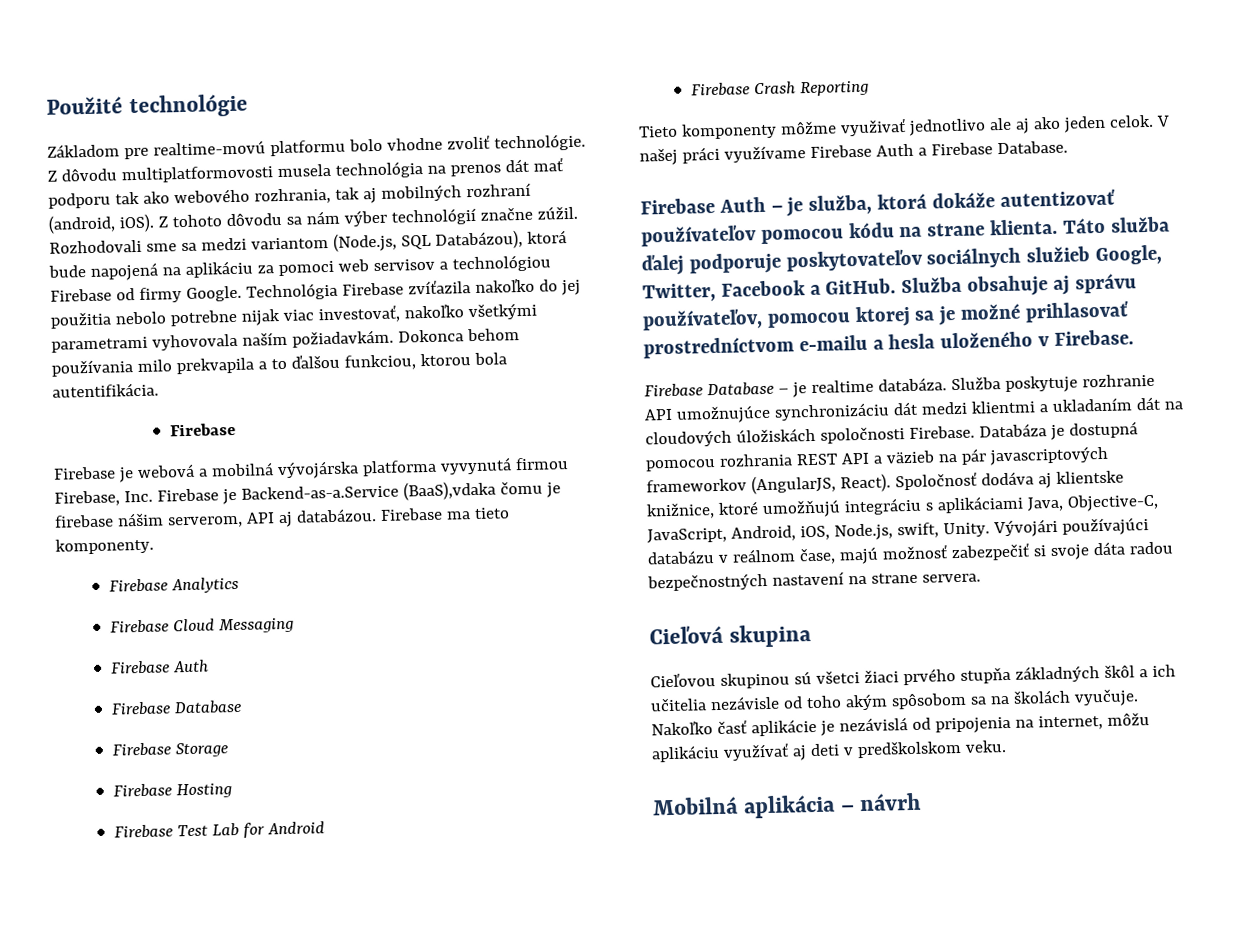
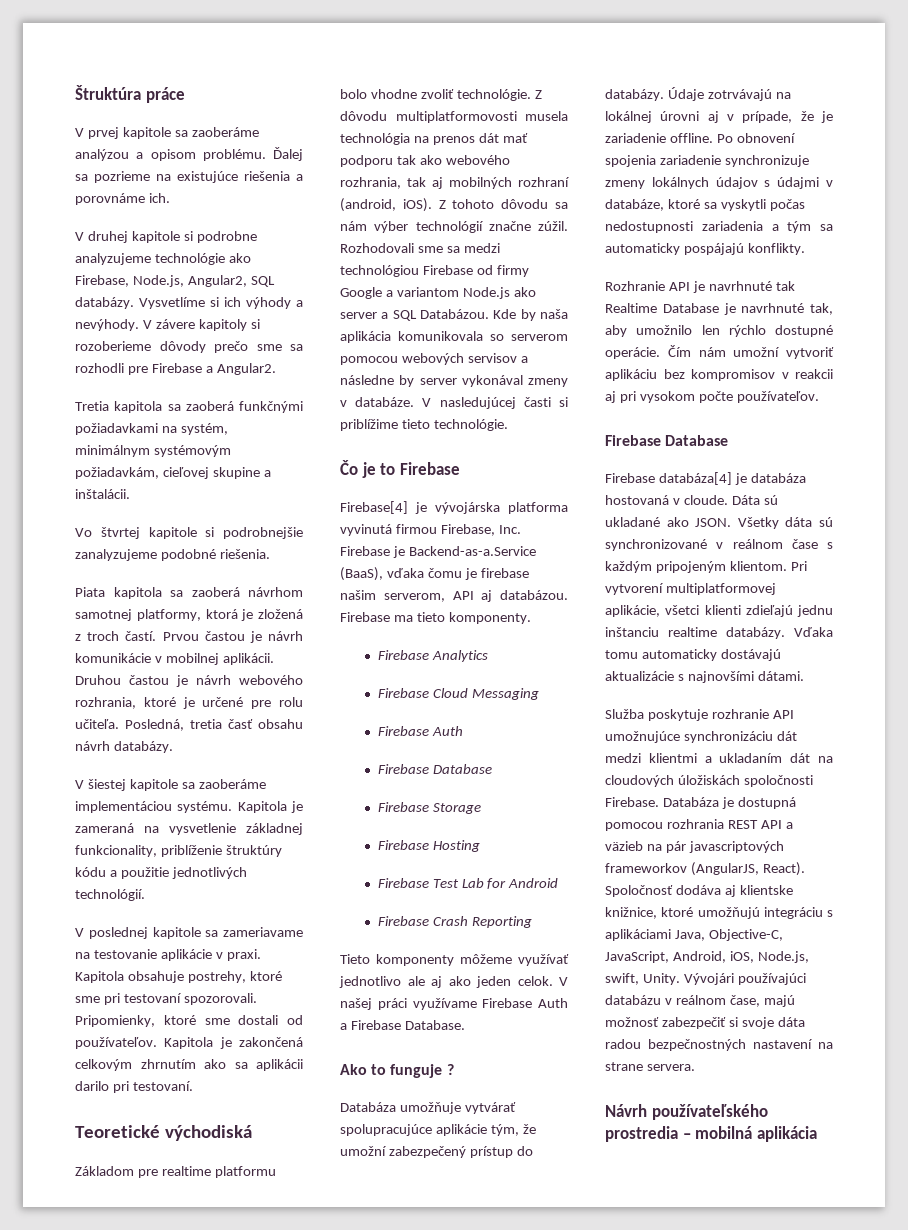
[46,93,248,119] Použité technológie -> [75,85,185,103] [75,127,259,139] [75,147,303,161] [75,171,303,183] [75,193,170,205] [75,231,257,243] [75,253,251,265] [75,275,275,287] [75,297,303,309] [75,319,260,331] [75,341,303,353] [75,363,276,375] [75,401,303,413] [75,423,228,435] [75,445,231,457] [75,467,271,479] [75,489,130,499] [75,527,303,539] [75,549,270,561] [75,587,303,599] [75,609,303,621] [75,631,303,643] [75,653,274,665] [75,675,303,687] [75,697,303,709] [75,719,303,731] [75,741,173,753] [75,779,266,791] [75,801,303,813] [75,823,303,835] [75,845,282,857] [75,867,247,879] [75,889,145,901] [75,927,303,939] [75,949,261,961] [75,971,282,983] [75,993,257,1005] [75,1015,303,1027] [75,1037,303,1049] [75,1059,303,1071] [75,1081,193,1093] [75,1125,252,1141] Štruktúra práce // V prvej kapitole sa zaoberáme analýzou a opisom problému. Ďalej sa pozrieme na existujúce riešenia a porovnáme ich. // V druhej kapitole si podrobne analyzujeme technológie ako Firebase, Node.js, Angular2, SQL databázy. Vysvetlíme si ich výhody a nevýhody. V závere kapitoly si rozoberieme dôvody prečo sme sa rozhodli pre Firebase a Angular2. // Tretia kapitola sa zaoberá funkčnými požiadavkami na systém, minimálnym systémovým požiadavkám, cieľovej skupine a inštalácii. // Vo štvrtej kapitole si podrobnejšie zanalyzujeme podobné riešenia. // Piata kapitola sa zaoberá návrhom samotnej platformy, ktorá je zložená z troch častí. Prvou častou je návrh komunikácie v mobilnej aplikácii. Druhou častou je návrh webového rozhrania, ktoré je určené pre rolu učiteľa. Posledná, tretia časť obsahu návrh databázy. // V šiestej kapitole sa zaoberáme implementáciou systému. Kapitola je zameraná na vysvetlenie základnej funkcionality, priblíženie štruktúry kódu a použitie jednotlivých technológií. // V poslednej kapitole sa zameriavame na testovanie aplikácie v praxi. Kapitola obsahuje postrehy, ktoré sme pri testovaní spozorovali. Pripomienky, ktoré sme dostali od používateľov. Kapitola je zakončená celkovým zhrnutím ako sa aplikácii darilo pri testovaní. // Teoretické východiská
[152,140,266,156] realtime-movú -> [161,1166,211,1176] realtime
[250,229,567,252] [48,254,551,281] [50,277,581,303] [50,302,537,329] [51,328,520,353] [51,352,507,377] [52,382,159,398] [169,422,236,437] [53,462,274,483] variantom (Node.js, SQL Databázou), ktorá bude napojená na aplikáciu za pomoci web servisov a technológiou Firebase od firmy Google. Technológia Firebase zvíťazila nakoľko do jej použitia nebolo potrebne nijak viac investovať, nakoľko všetkými parametrami vyhovovala naším požiadavkám. Dokonca behom používania milo prekvapila a to ďalšou funkciou, ktorou bola autentifikácia. // Firebase // Firebase je webová a mobilná -> [340,265,529,277] [340,287,536,299] [340,309,568,321] [340,331,568,343] [340,353,528,365] [340,375,568,387] [340,397,568,409] [340,419,508,431] [340,460,460,478] [340,501,427,514] technológiou Firebase od firmy Google a variantom Node.js ako server a SQL Databázou. Kde by naša aplikácia komunikovala so serverom pomocou webových servisov a následne by server vykonával zmeny v databáze. V nasledujúcej časti si priblížime tieto technológie. // Čo je to Firebase // Firebase[4] je
[439,457,512,475] vyvynutá -> [340,524,392,536] vyvinutá
[402,480,496,501] (BaaS),vdaka -> [340,567,424,581] (BaaS), vďaka
[116,512,164,527] nášim -> [340,590,376,600] našim
[779,117,907,137] môžme využivať -> [460,954,569,966] môžeme využívať
[640,188,1115,217] [641,216,1170,247] [641,244,1163,276] [642,273,1137,303] [642,300,1129,331] [643,329,1134,359] [644,377,947,398] Firebase Auth – je služba, ktorá dokáže autentizovať používateľov pomocou kódu na strane klienta. Táto služba ďalej podporuje poskytovateľov sociálnych služieb Google, Twitter, Facebook a GitHub. Služba obsahuje aj správu používateľov, pomocou ktorej sa je možné prihlasovať prostredníctvom e-mailu a hesla uloženého v Firebase. // Firebase Database – je realtime databáza. -> [340,1064,454,1078] [340,1102,516,1114] [340,1124,536,1136] [340,1146,533,1158] [605,87,791,101] [605,111,833,123] [605,133,795,143] [605,155,809,167] [605,177,833,189] [605,199,805,211] [605,221,833,233] [605,243,805,255] [605,281,795,293] [605,303,833,315] [605,325,833,337] [605,345,834,359] [605,369,833,381] [605,391,819,403] [605,435,729,446] [605,472,806,485] [605,495,778,505] [605,517,833,529] [605,539,833,551] [605,561,807,573] [605,583,776,595] [605,605,833,617] [605,627,833,639] [605,649,781,661] [605,671,804,683] Ako to funguje ? // Databáza umožňuje vytvárať spolupracujúce aplikácie tým, že umožní zabezpečený prístup do databázy. Údaje zotrvávajú na lokálnej úrovni aj v prípade, že je zariadenie offline. Po obnovení spojenia zariadenie synchronizuje zmeny lokálnych údajov s údajmi v databáze, ktoré sa vyskytli počas nedostupnosti zariadenia a tým sa automaticky pospájajú konflikty. // Rozhranie API je navrhnuté tak Realtime Database je navrhnuté tak, aby umožnilo len rýchlo dostupné operácie. Čím nám umožní vytvoriť aplikáciu bez kompromisov v reakcii aj pri vysokom počte používateľov. // Firebase Database // Firebase databáza[4] je databáza hostovaná v cloude. Dáta sú ukladané ako JSON. Všetky dáta sú synchronizované v reálnom čase s každým pripojeným klientom. Pri vytvorení multiplatformovej aplikácie, všetci klienti zdieľajú jednu inštanciu realtime databázy. Vďaka tomu automaticky dostávajú aktualizácie s najnovšími dátami. //
[649,624,812,648] [650,664,1176,689] [650,688,1139,712] [651,712,1150,737] [651,739,1007,763] [652,792,922,819] Cieľová skupina // Cieľovou skupinou sú všetci žiaci prvého stupňa základných škôl a ich učitelia nezávisle od toho akým spôsobom sa na školách vyučuje. Nakoľko časť aplikácie je nezávislá od pripojenia na internet, môžu aplikáciu využívať aj deti v predškolskom veku. // Mobilná aplikácia – návrh -> [605,1104,768,1120] [605,1126,817,1142] Návrh používateľského prostredia – mobilná aplikácia

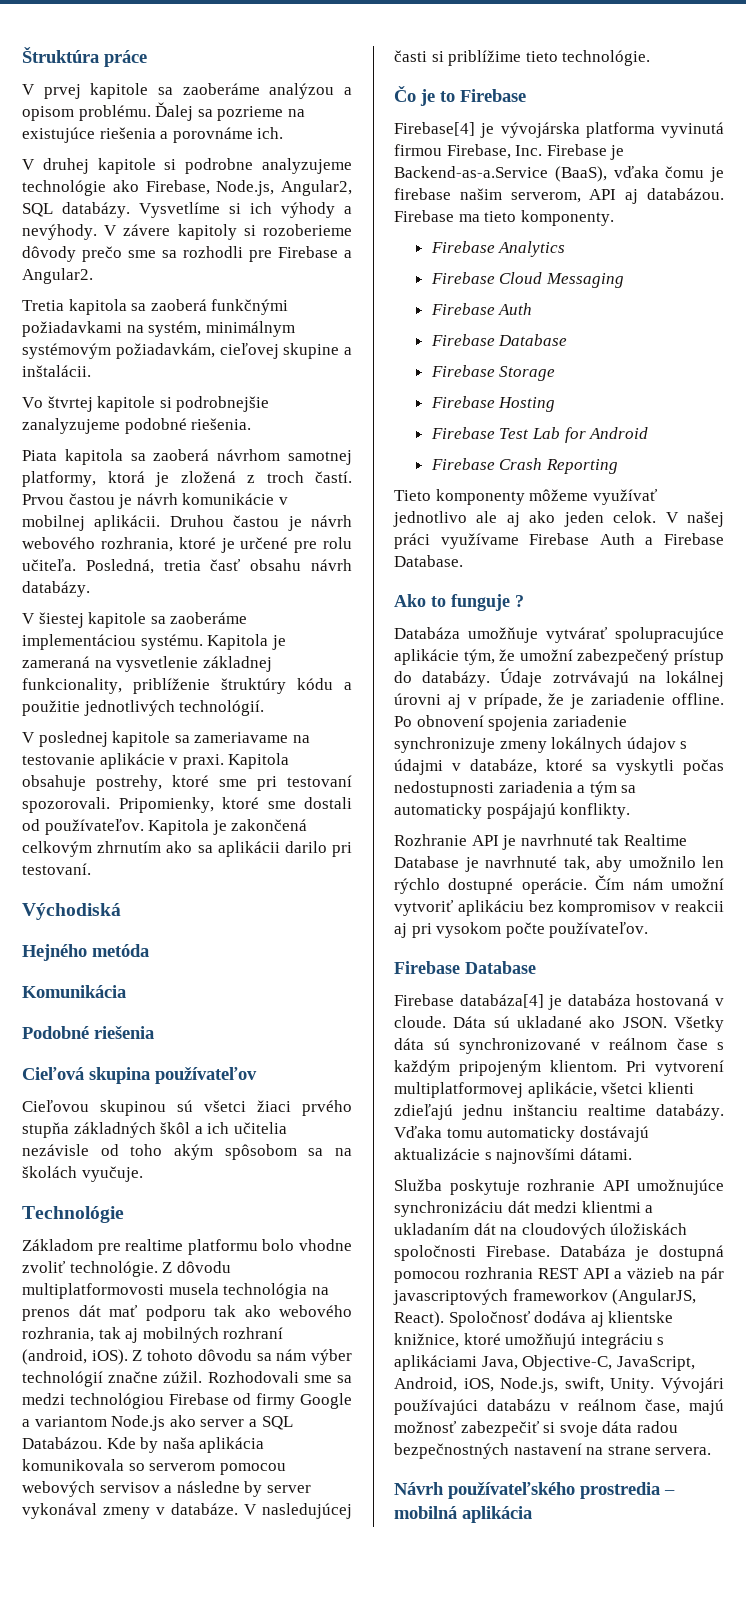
[75,1125,252,1141] Teoretické východiská -> [22,903,121,920] [22,944,149,961] [22,985,126,998] [22,1026,154,1039] [22,1067,257,1084] [22,1100,352,1116] [22,1122,287,1138] [22,1144,352,1160] [22,1166,143,1182] [22,1206,124,1223] Východiská // Hejného metóda // Komunikácia // Podobné riešenia // Cieľová skupina používateľov // Cieľovou skupinou sú všetci žiaci prvého stupňa základných škôl a ich učitelia nezávisle od toho akým spôsobom sa na školách vyučuje. // Technológie

